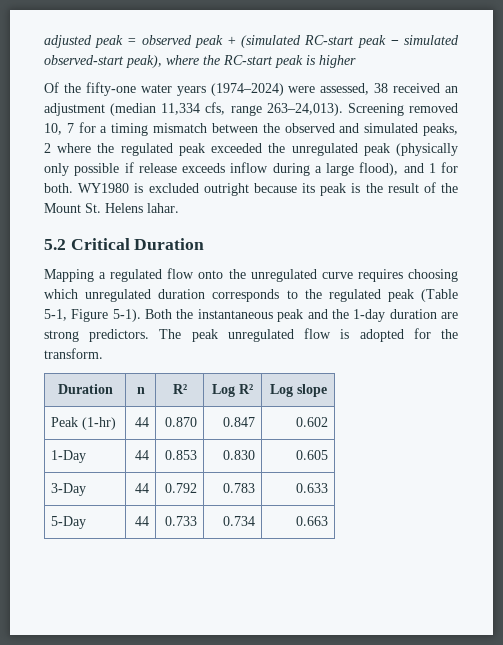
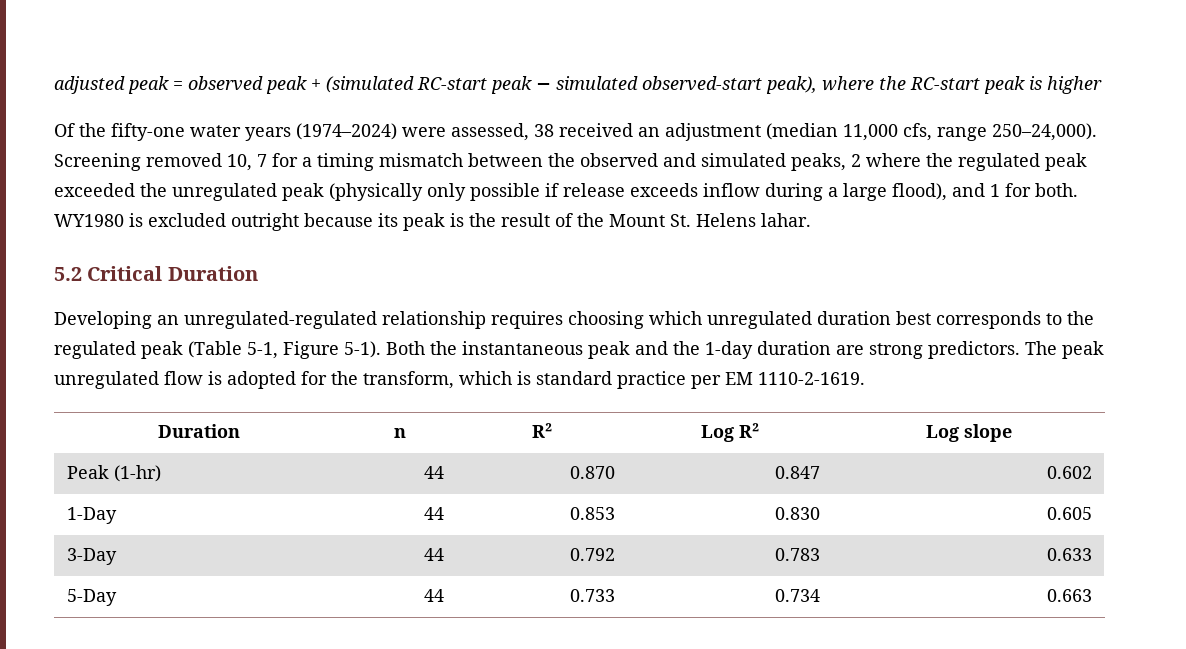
[161,103,201,115] 11,334 -> [843,124,898,141] 11,000
[266,103,343,116] 263–24,013). -> [992,123,1097,141] 250–24,000).
[44,268,353,282] Mapping a regulated flow onto the unregulated curve -> [54,311,486,329] Developing an unregulated-regulated relationship
(206, 294) none -> [896,311,931,325] best
[44,348,103,359] transform. -> [363,371,865,389] transform, which is standard practice per EM 1110-2-1619.

